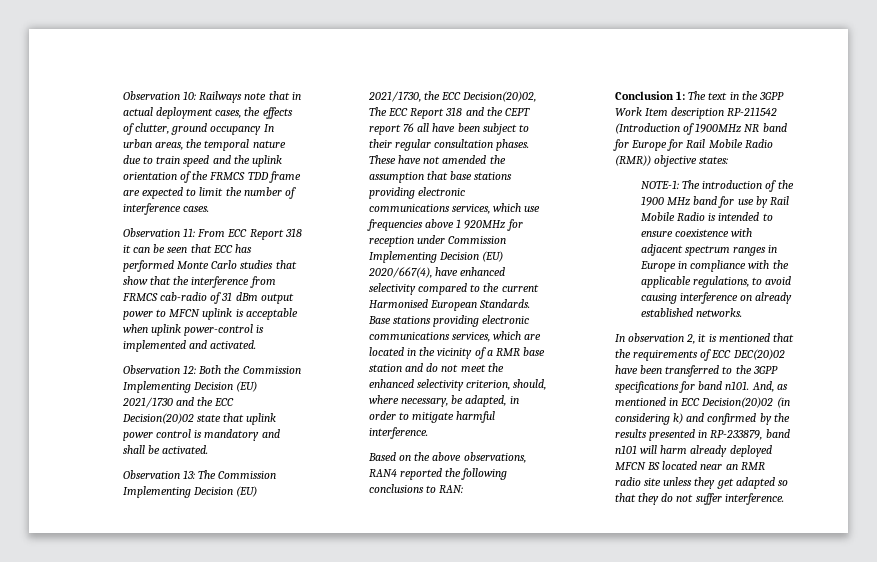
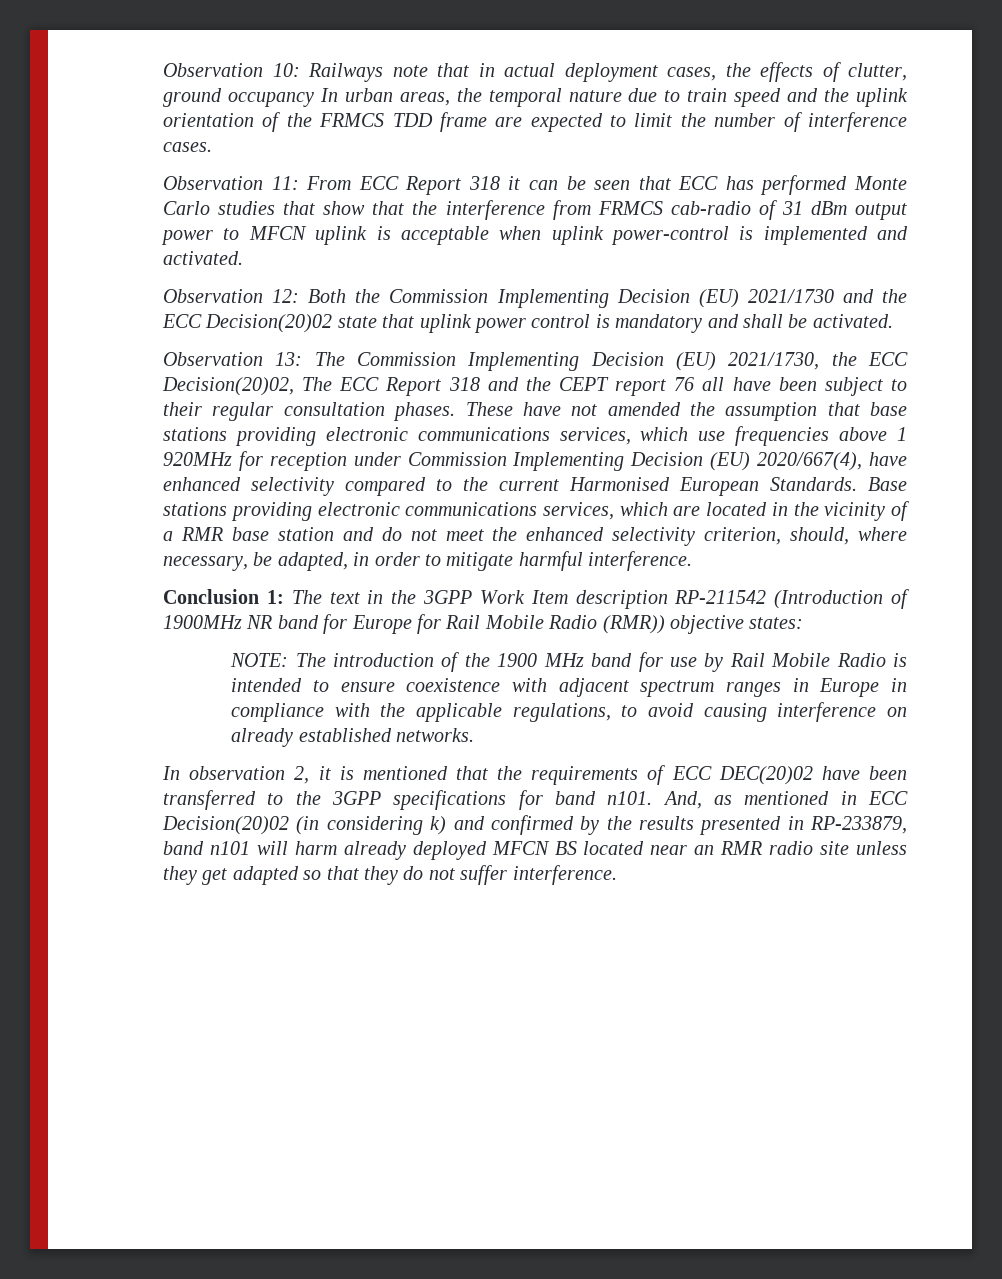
[367,452,526,463] [368,468,508,480] [368,484,464,493] // Based on the above observations, RAN4 reported the following conclusions to RAN: -> (693, 561) none
[640,180,679,189] NOTE-1: -> [230,653,289,667] NOTE:

